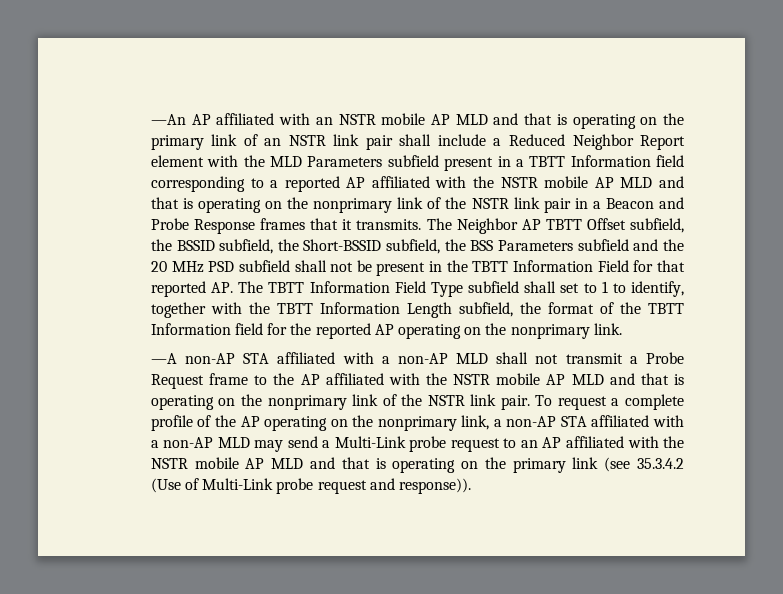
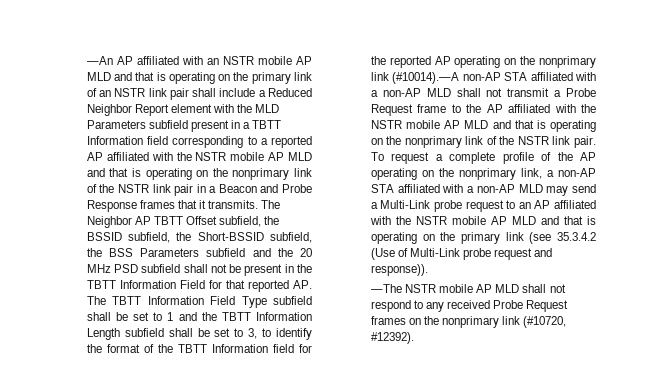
(557, 287) none -> [116,312,129,321] be
[612,281,685,297] [150,302,513,318] to identify, together with the TBTT Information Length subfield, -> [178,312,312,321] [86,328,312,340] and the TBTT Information Length subfield shall be set to 3, to identify
[593,323,622,335] [150,353,177,364] link. // —A -> [370,72,460,84] link (#10014).—A
(472, 486) none -> [370,284,566,293] [370,300,569,312] [370,316,567,328] [370,332,414,344] // —The NSTR mobile AP MLD shall not respond to any received Probe Request frames on the nonprimary link (#10720, #12392).

